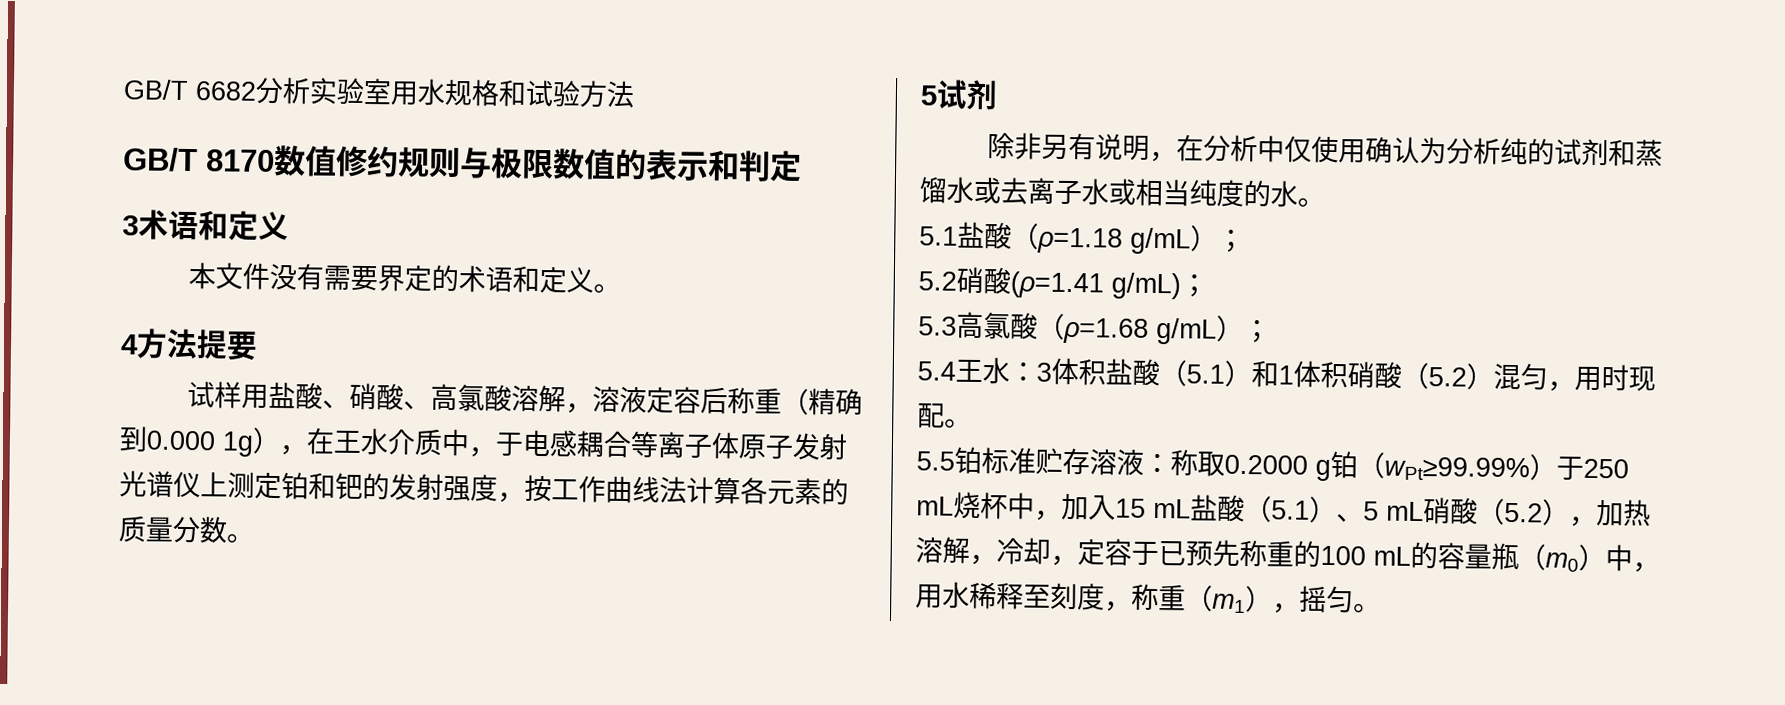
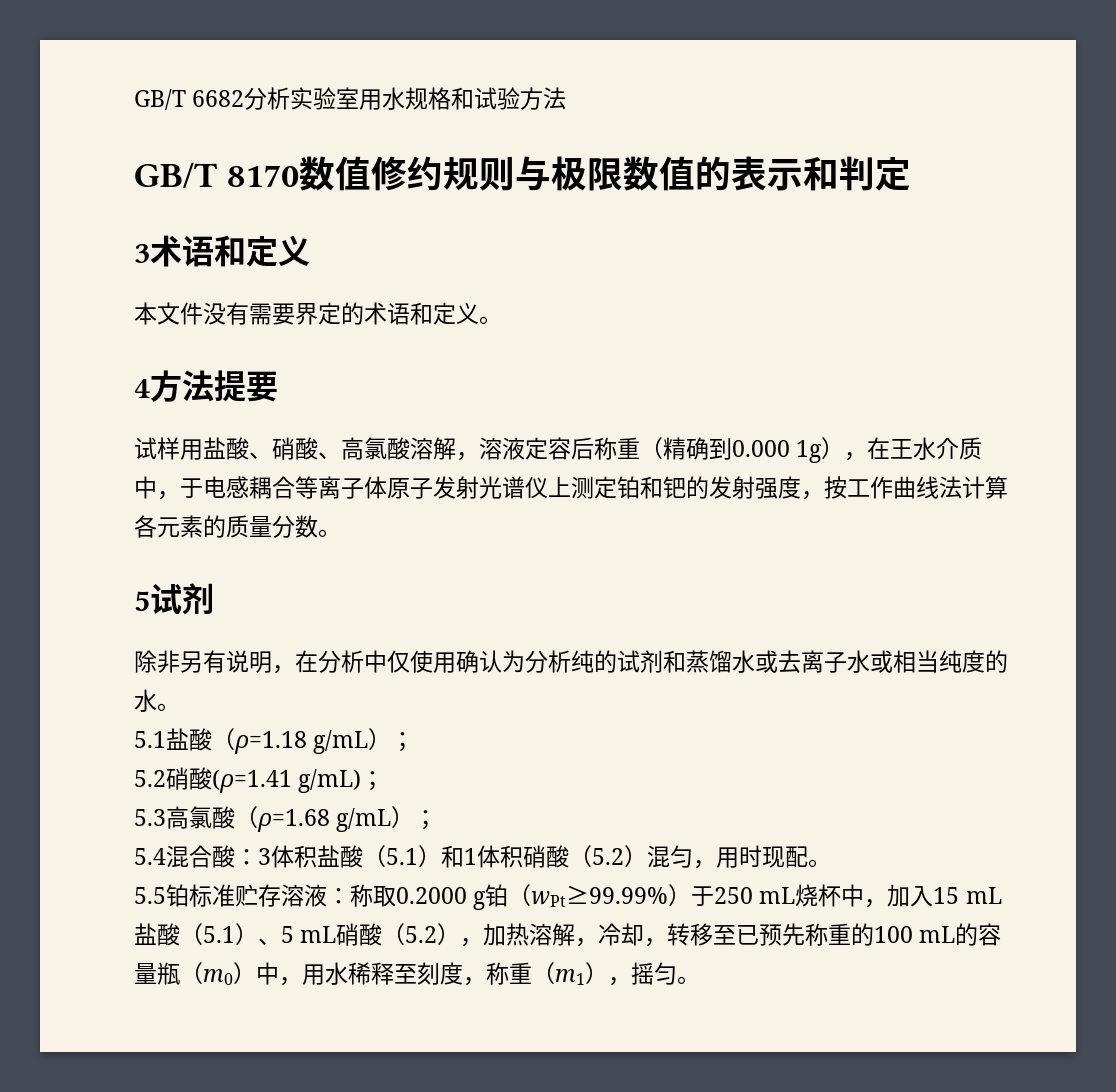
[955,357,1010,385] 王水 -> [166,845,235,868] 混合酸
[1077,538,1159,567] 定容于 -> [667,923,737,946] 转移至

